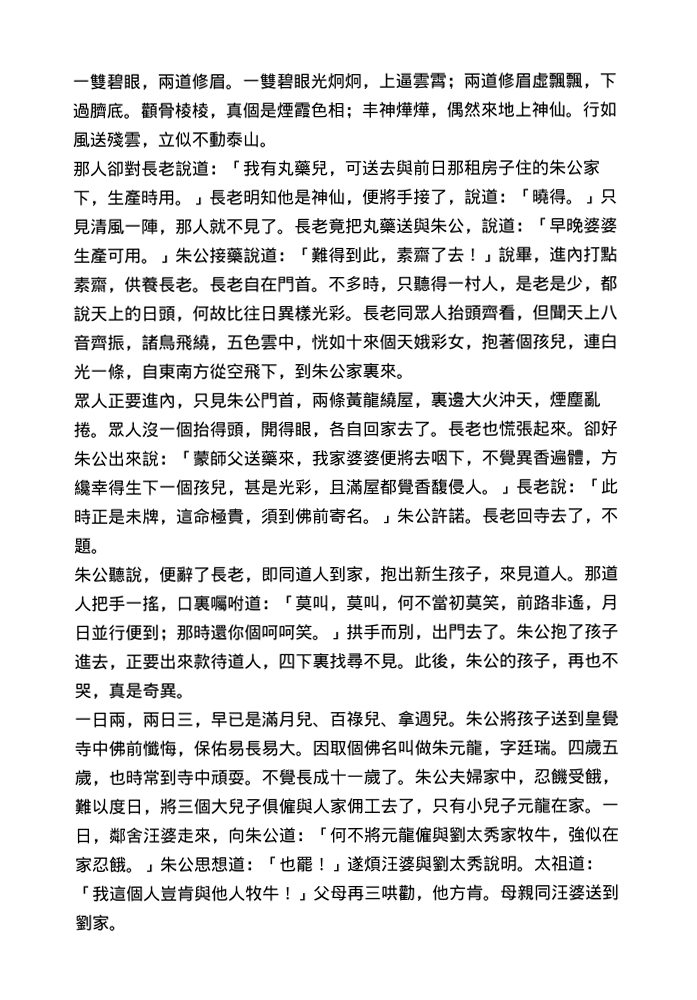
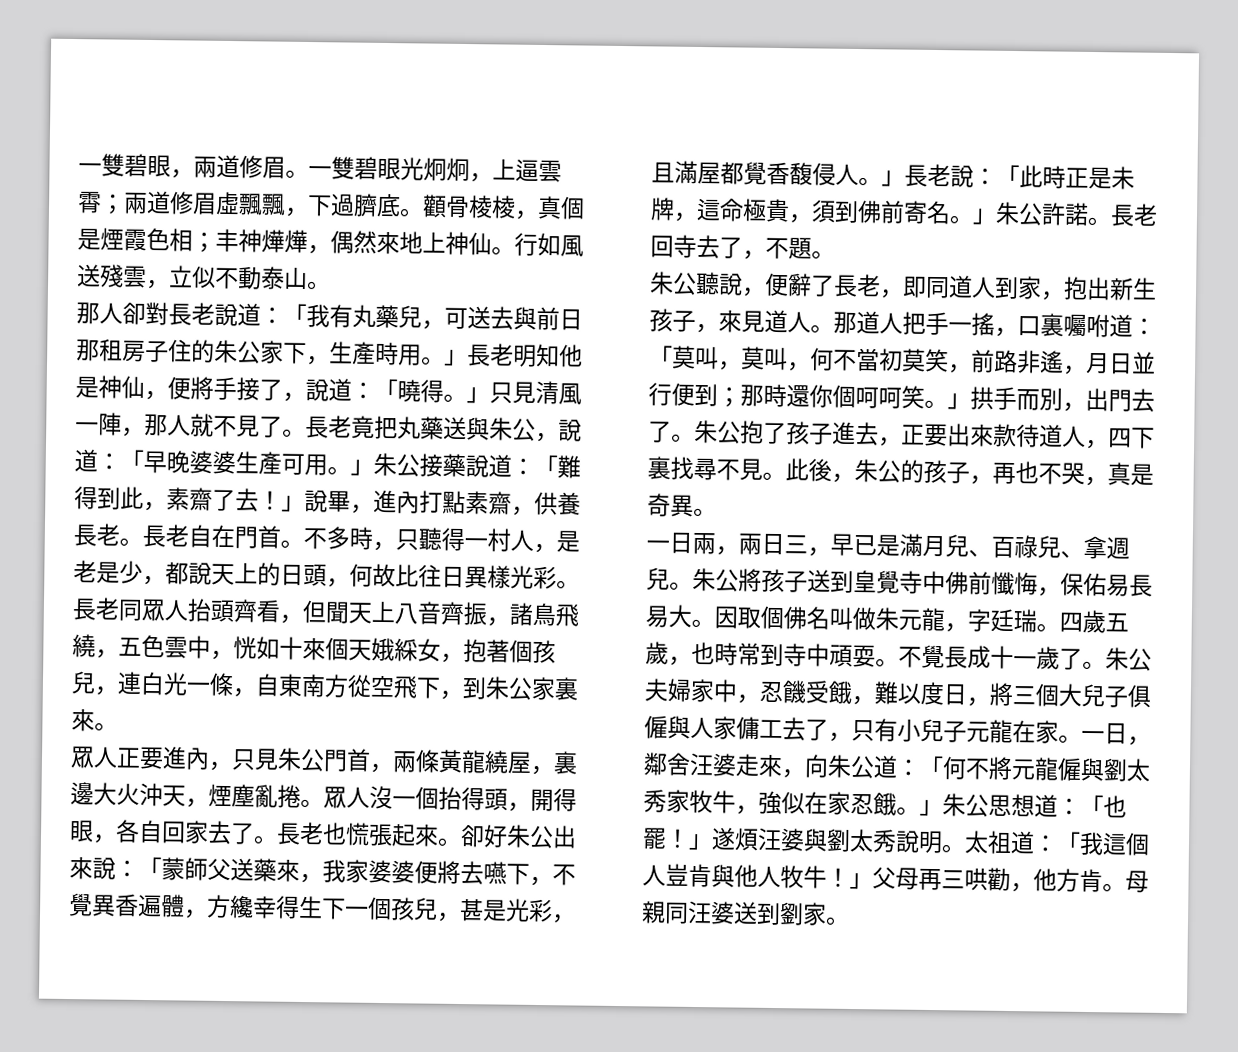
[430,333,448,350] 彩 -> [394,638,418,662] 綵
[430,449,448,466] 咽 -> [483,861,507,885] 嚥
[346,797,364,815] 佣 -> [736,716,760,740] 傭

